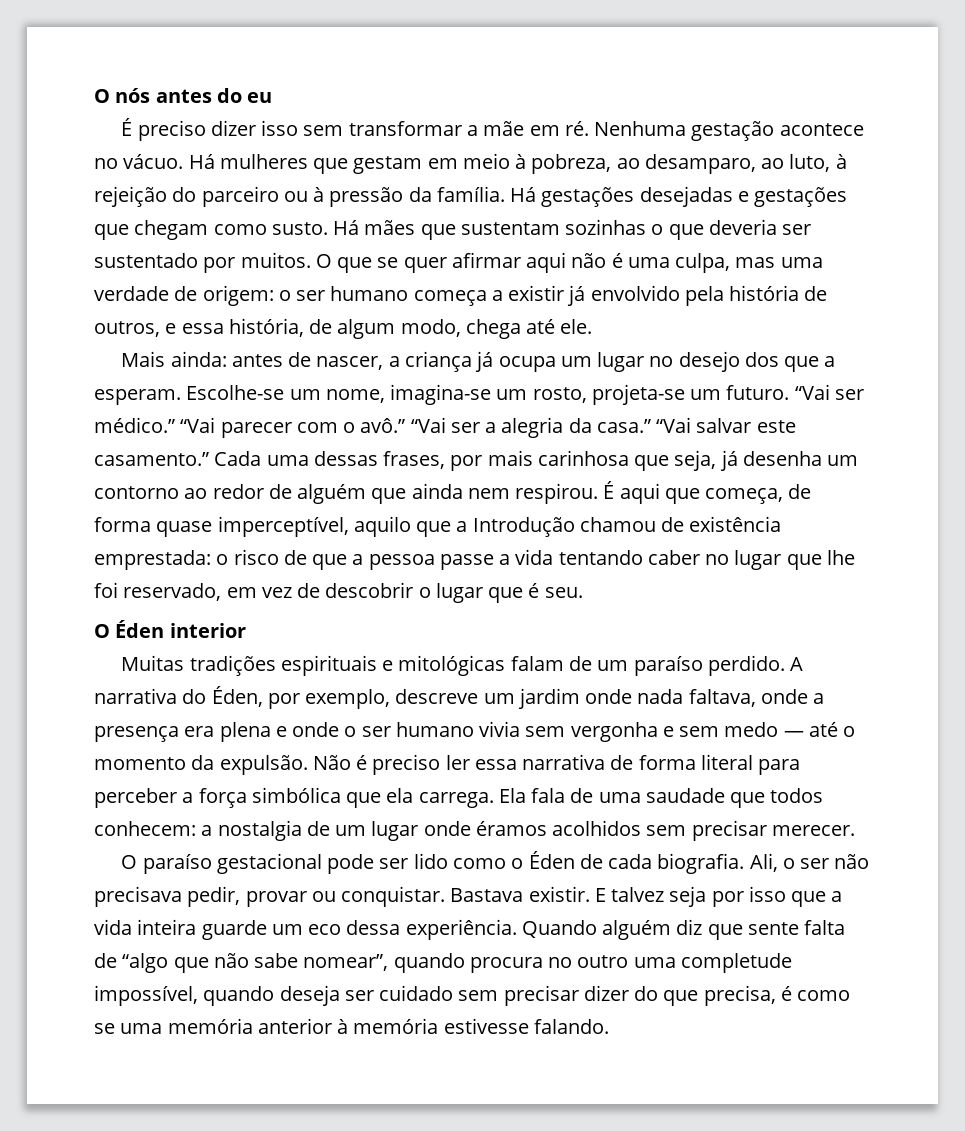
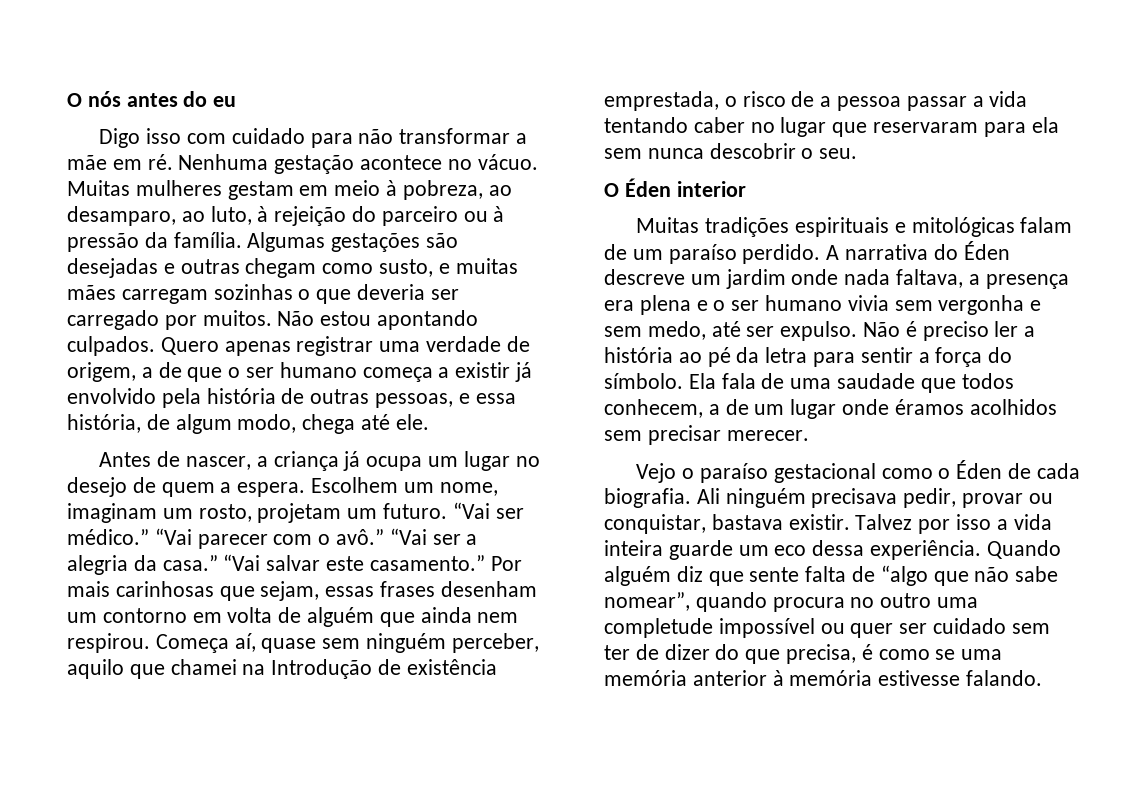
[121,118,344,141] É preciso dizer isso sem -> [99,128,394,148] Digo isso com cuidado para não
[188,154,349,174] Há mulheres que -> [67,180,222,196] Muitas mulheres
[510,186,848,207] [94,220,560,240] Há gestações desejadas e gestações que chegam como susto. Há mães que sustentam -> [247,232,459,252] [67,258,518,278] [67,285,208,304] Algumas gestações são desejadas e outras chegam como susto, e muitas mães carregam
[94,253,198,268] sustentado -> [67,310,159,330] carregado
[315,252,823,273] [94,285,274,306] O que se quer afirmar aqui não é uma culpa, mas uma verdade de origem: -> [277,310,479,330] [67,336,530,356] [67,362,223,382] Não estou apontando culpados. Quero apenas registrar uma verdade de origem, a de que
[94,321,160,337] outros, -> [310,389,454,408] outras pessoas,
[121,351,283,367] Mais ainda: antes -> [99,452,152,467] Antes
[744,352,836,372] [94,385,285,405] dos que a esperam. Escolhe-se -> [132,477,399,497] de quem a espera. Escolhem
[390,384,492,405] imagina-se -> [67,503,157,523] imaginam
[591,384,685,405] projeta-se -> [257,503,342,523] projetam
[214,450,859,471] [94,484,264,499] Cada uma dessas frases, por mais carinhosa que seja, já desenha um contorno ao redor -> [490,556,522,571] [67,581,537,601] [67,607,273,623] Por mais carinhosas que sejam, essas frases desenham um contorno em volta
[603,481,812,504] [94,516,656,537] É aqui que começa, de forma quase imperceptível, aquilo que a Introdução chamou -> [155,633,539,653] [67,659,373,679] Começa aí, quase sem ninguém perceber, aquilo que chamei na Introdução
[94,550,211,570] emprestada: -> [604,91,719,111] emprestada,
[312,554,348,570] que -> (815, 99) none
[439,554,494,570] passe -> [906,96,967,111] passar
[826,550,855,565] [94,582,540,603] lhe foi reservado, em vez de descobrir o lugar que é -> [873,117,1059,137] [604,143,814,159] reservaram para ela sem nunca descobrir o
[211,686,391,709] Éden, por exemplo, -> [963,241,1010,260] Éden
[760,689,808,704] onde -> (964, 278) none
[292,722,340,737] onde -> (708, 305) none
[724,722,856,737] [94,754,801,775] [94,787,494,808] medo — até o momento da expulsão. Não é preciso ler essa narrativa de forma literal para perceber a força simbólica que ela carrega. -> [647,321,1036,341] [604,347,1013,367] [604,373,683,389] medo, até ser expulso. Não é preciso ler a história ao pé da letra para sentir a força do símbolo.
[94,820,302,841] conhecem: a nostalgia -> [604,399,720,418] conhecem, a
[121,853,448,874] O paraíso gestacional pode ser lido -> [636,463,876,483] Vejo o paraíso gestacional
[749,853,870,872] [94,886,707,907] Ali, o ser não precisava pedir, provar ou conquistar. Bastava existir. E talvez seja -> [696,488,1053,508] [604,514,913,534] Ali ninguém precisava pedir, provar ou conquistar, bastava existir. Talvez
[791,891,827,907] que -> (992, 522) none
[94,985,340,1006] impossível, quando deseja -> [718,618,894,638] impossível ou quer
[503,985,579,1006] precisar -> [604,644,659,660] ter de

